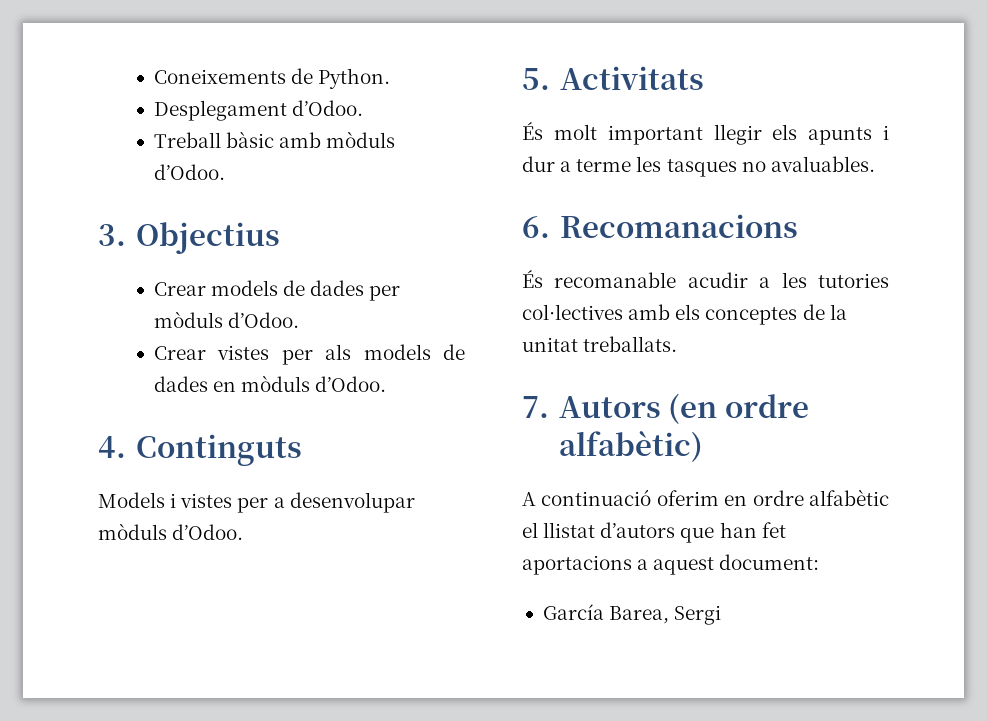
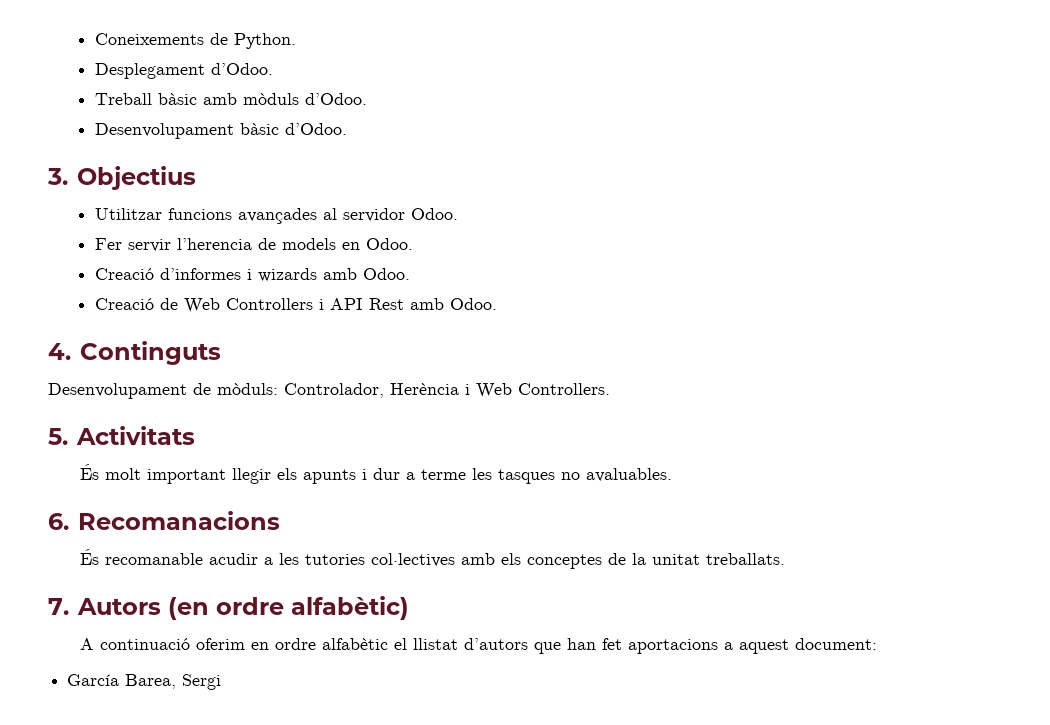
(225, 172) none -> [94,123,347,139] // Desenvolupament bàsic d’Odoo.
[153,280,401,301] [153,311,299,328] [153,344,465,365] [153,375,387,392] [98,434,302,466] [98,492,415,513] [98,523,244,540] Crear models de dades per mòduls d’Odoo. // Crear vistes per als models de dades en mòduls d’Odoo. // 4. Continguts // Models i vistes per a desenvolupar mòduls d’Odoo. -> [94,208,458,224] [94,238,413,252] [94,268,410,282] [94,298,497,313] [48,341,221,365] [48,383,610,399] Utilitzar funcions avançades al servidor Odoo. // Fer servir l’herencia de models en Odoo. // Creació d’informes i wizards amb Odoo. // Creació de Web Controllers i API Rest amb Odoo. // 4. Continguts // Desenvolupament de mòduls: Controlador, Herència i Web Controllers.

